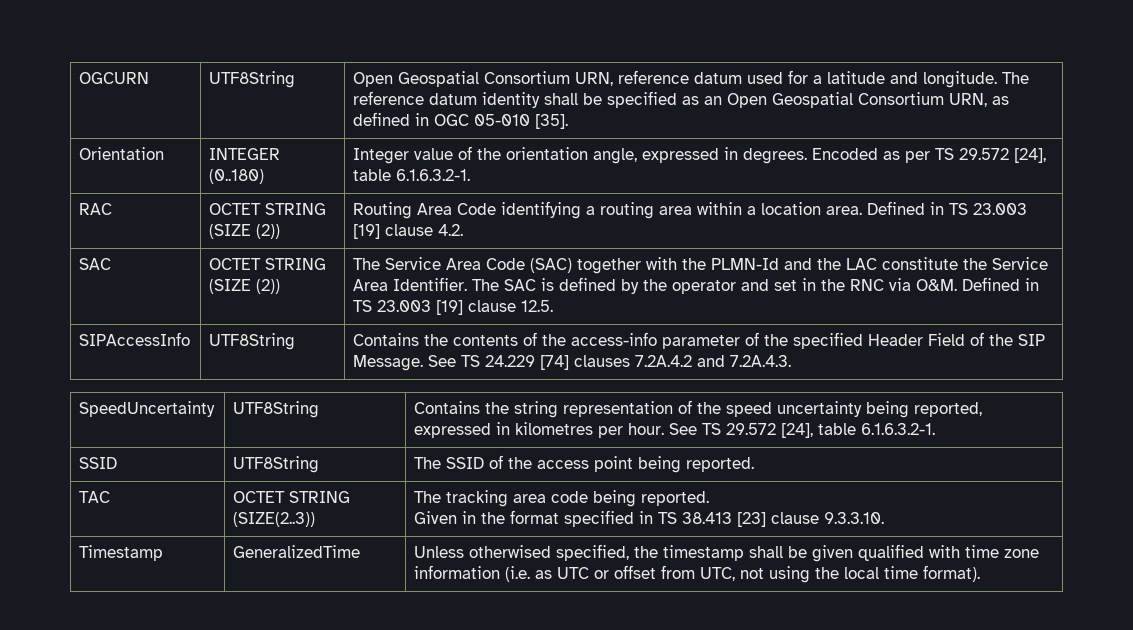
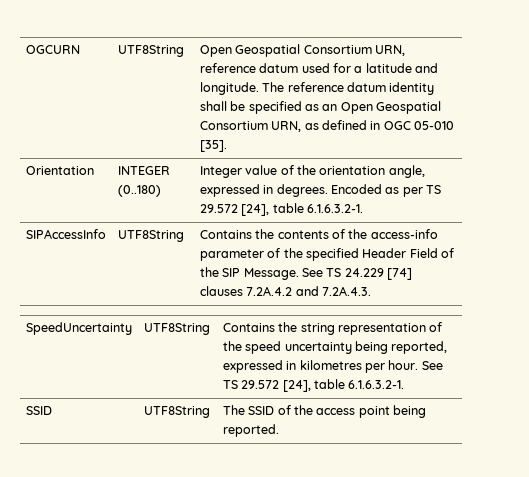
[79,203,113,215] [209,203,327,215] [209,224,281,239] [353,201,1028,219] [353,224,464,239] [79,258,112,270] [209,258,327,270] [209,279,281,294] [353,257,1049,274] [353,277,1040,294] [353,300,554,315] // RAC | OCTET STRING (SIZE (2)) | Routing Area Code identifying a routing area within a location area. Defined in TS 23.003 [19] clause 4.2. // SAC | OCTET STRING (SIZE (2)) | The Service Area Code (SAC) together with the PLMN-Id and the LAC constitute the Service Area Identifier. The SAC is defined by the operator and set in the RNC via O&M. Defined in TS 23.003 [19] clause 12.5. -> (363, 208) none
[79,491,111,503] [233,491,351,503] [233,512,316,527] [414,490,710,507] [414,510,885,527] [79,545,164,561] [233,545,361,558] [414,544,1040,562] [414,565,981,583] // TAC | OCTET STRING (SIZE(2..3)) | The tracking area code being reported. // Given in the format specified in TS 38.413 [23] clause 9.3.3.10. // Timestamp | GeneralizedTime | Unless otherwised specified, the timestamp shall be given qualified with time zone information (i.e. as UTC or offset from UTC, not using the local time format). -> (279, 430) none

